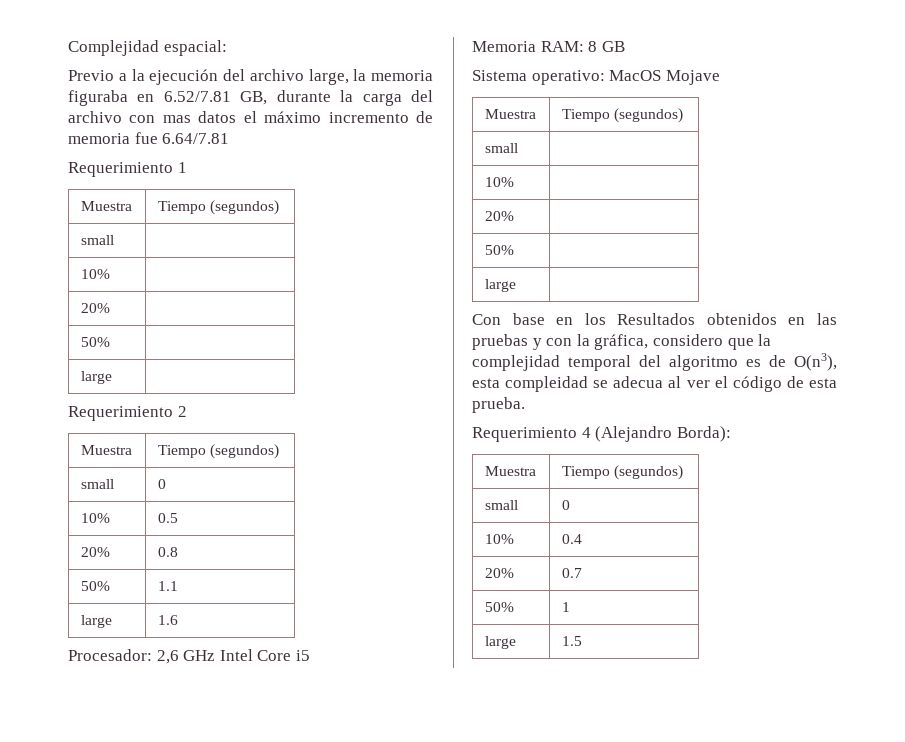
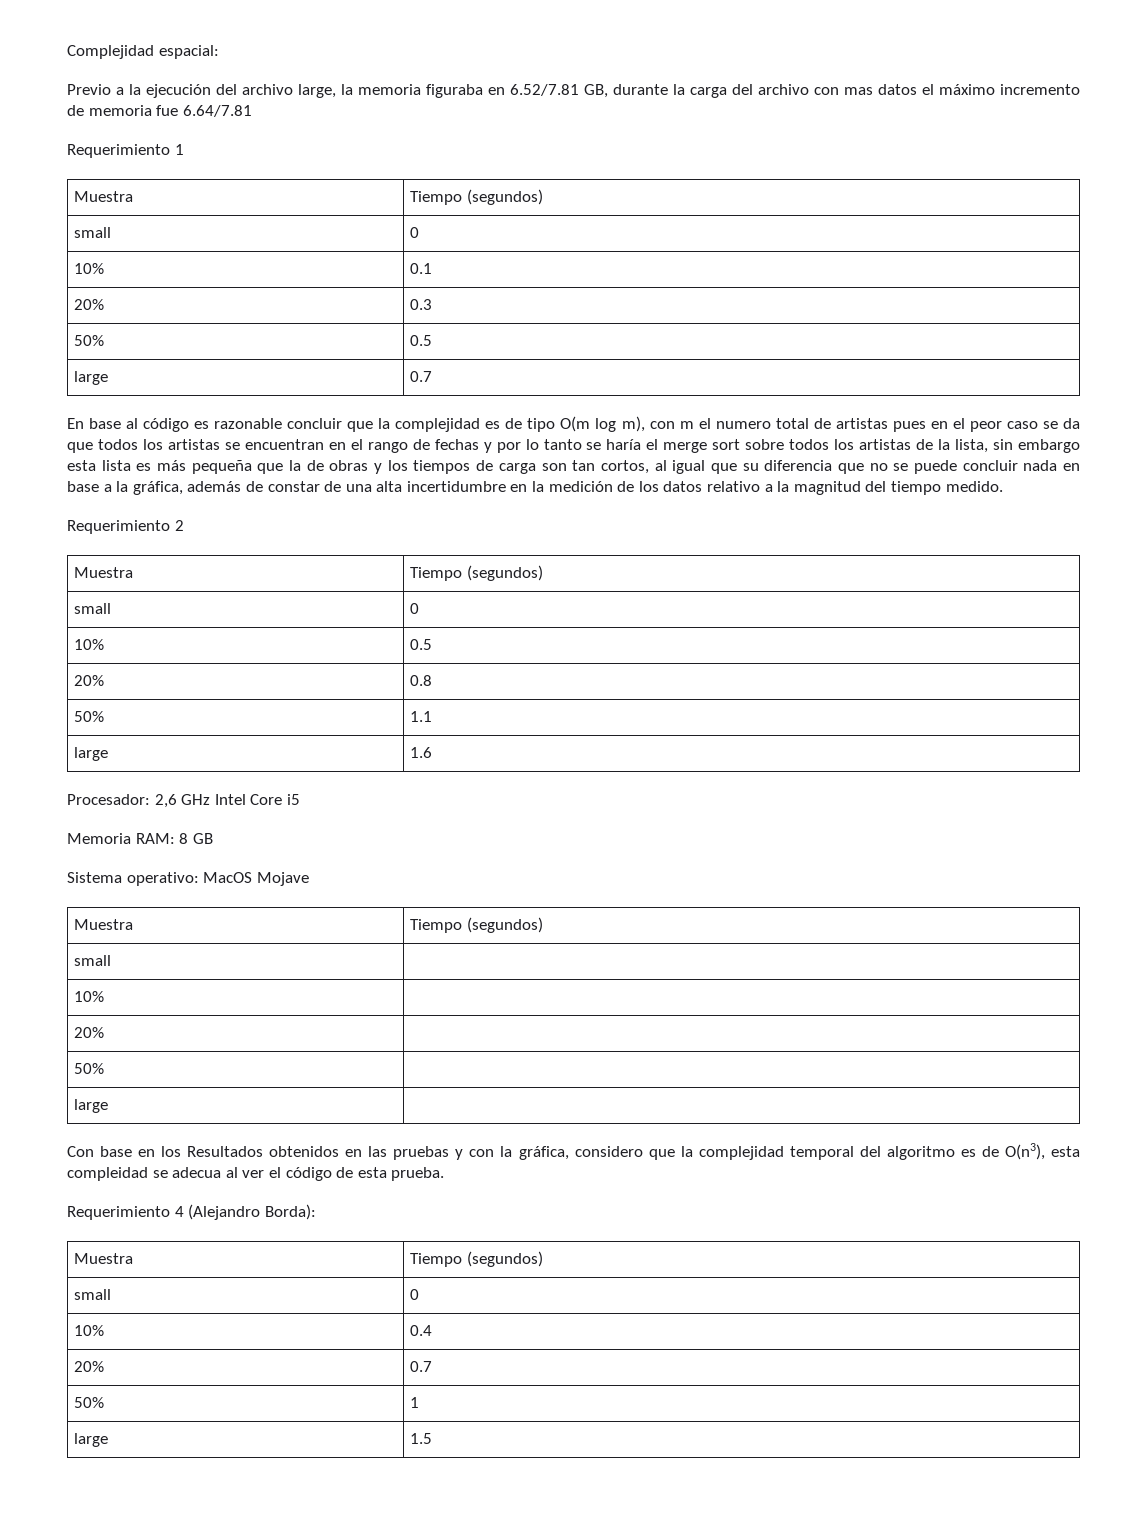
[80,269,110,279] [80,303,110,313] [80,337,110,347] [80,371,112,384] // 10% | // 20% | // 50% | // large | -> [410,227,420,238] [74,263,105,274] [410,263,433,274] [74,299,105,310] [410,299,433,310] [74,335,105,346] [410,335,433,346] [74,371,109,385] [410,371,433,382] [67,416,1081,432] [67,439,1080,453] [67,460,1081,474] [67,481,1003,495] 0 // 10% | 0.1 // 20% | 0.3 // 50% | 0.5 // large | 0.7 // En base al código es razonable concluir que la complejidad es de tipo O(m log m), con m el numero total de artistas pues en el peor caso se da que todos los artistas se encuentran en el rango de fechas y por lo tanto se haría el merge sort sobre todos los artistas de la lista, sin embargo esta lista es más pequeña que la de obras y los tiempos de carga son tan cortos, al igual que su diferencia que no se puede concluir nada en base a la gráfica, además de constar de una alta incertidumbre en la medición de los datos relativo a la magnitud del tiempo medido.

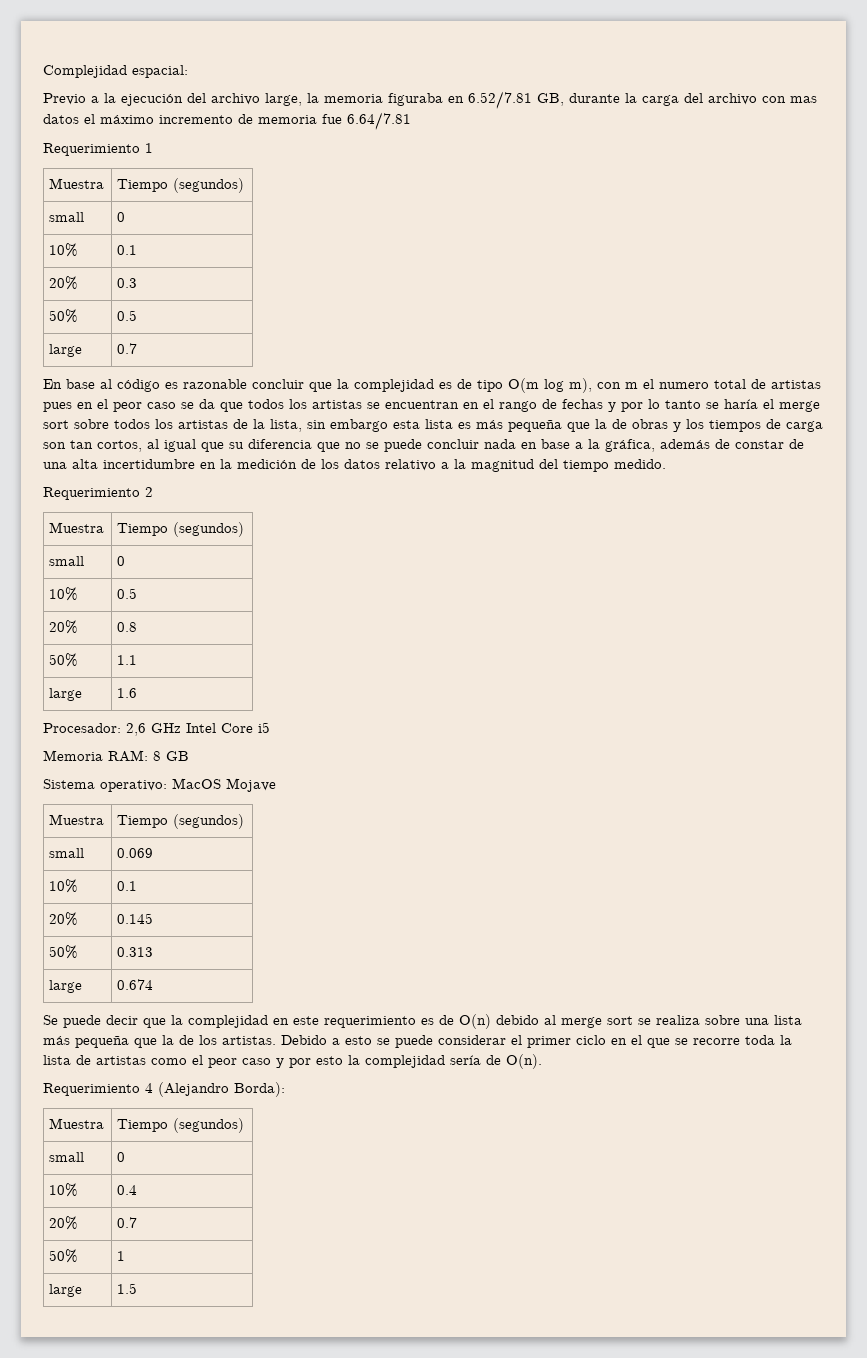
[74,991,105,1002] [74,1027,105,1038] [74,1063,105,1074] [74,1099,109,1113] [67,1143,1080,1160] [67,1167,445,1181] // 10% | // 20% | // 50% | // large | // Con base en los Resultados obtenidos en las pruebas y con la gráfica, considero que la complejidad temporal del algoritmo es de O(n3), esta compleidad se adecua al ver el código de esta prueba. -> [117,848,154,858] [49,879,79,893] [117,881,138,891] [49,912,79,926] [117,913,154,924] [49,945,79,959] [117,947,154,957] [49,980,83,993] [117,979,154,990] [43,1014,802,1029] [43,1035,792,1048] [43,1054,542,1069] 0.069 // 10% | 0.1 // 20% | 0.145 // 50% | 0.313 // large | 0.674 // Se puede decir que la complejidad en este requerimiento es de O(n) debido al merge sort se realiza sobre una lista más pequeña que la de los artistas. Debido a esto se puede considerar el primer ciclo en el que se recorre toda la lista de artistas como el peor caso y por esto la complejidad sería de O(n).

